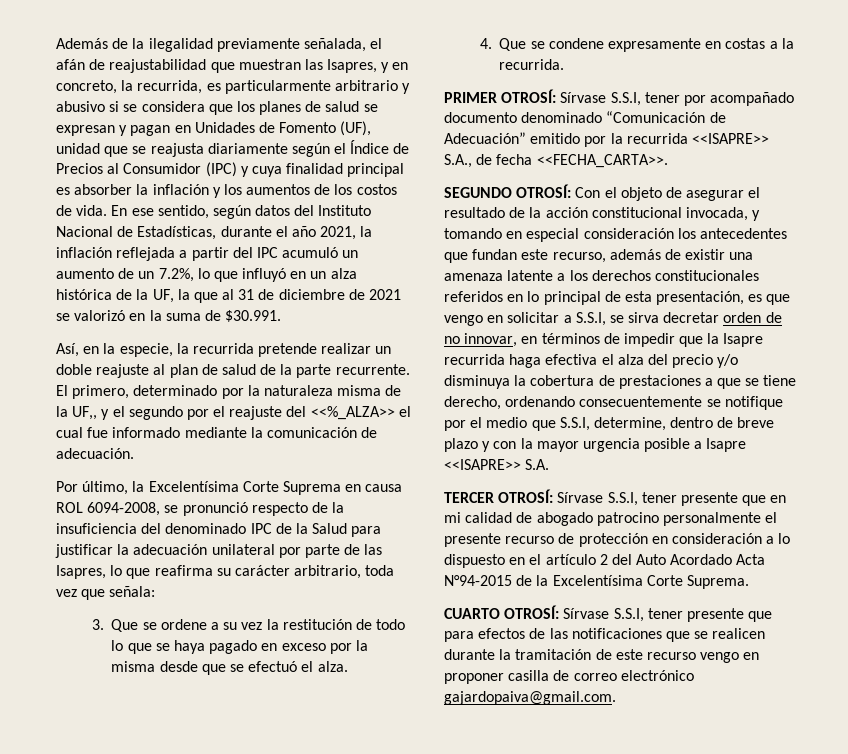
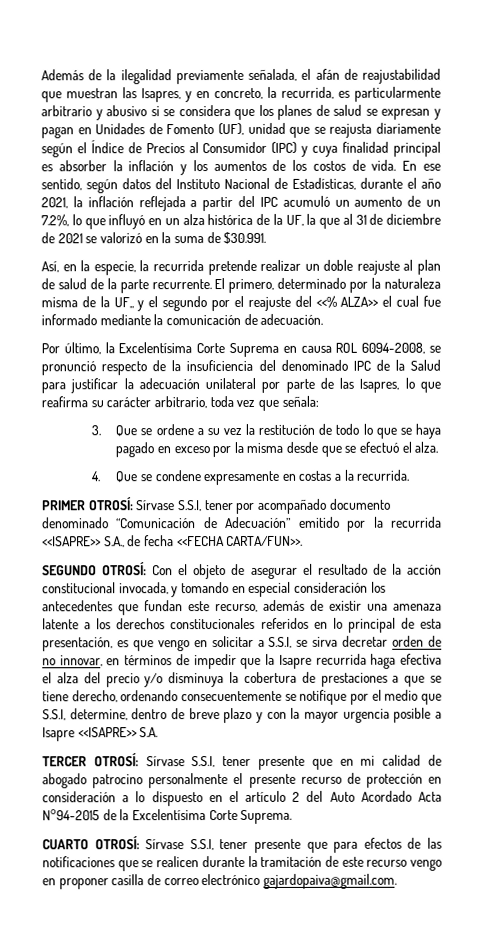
[310,406,395,420] <<%_ALZA>> -> [315,295,380,308] <<% ALZA>>
[536,154,668,168] <<FECHA_CARTA>>. -> [176,535,304,547] <<FECHA CARTA/FUN>>.

